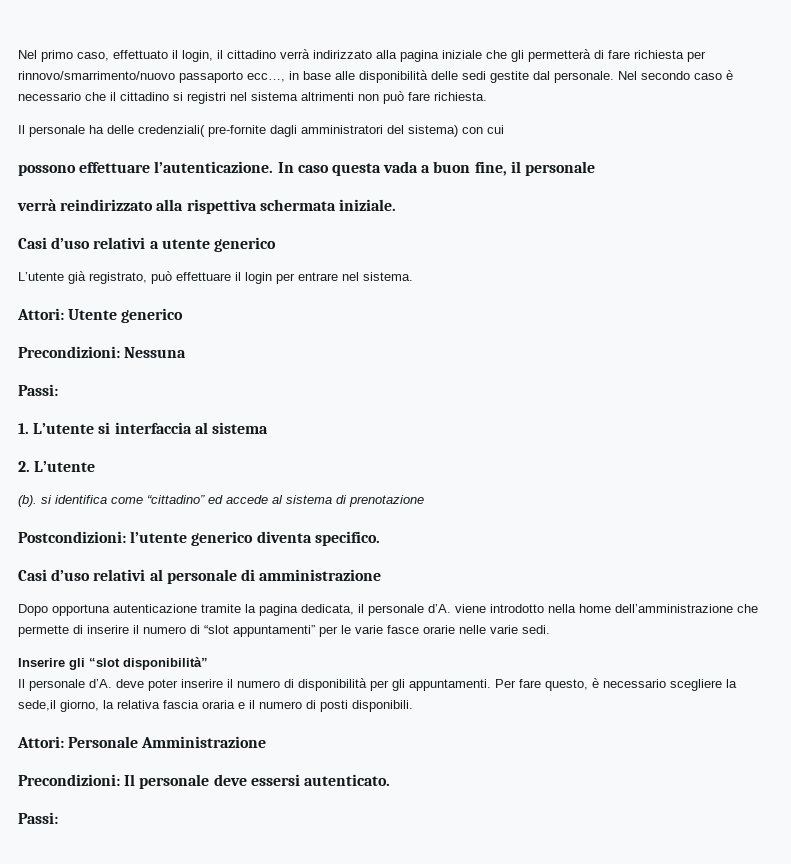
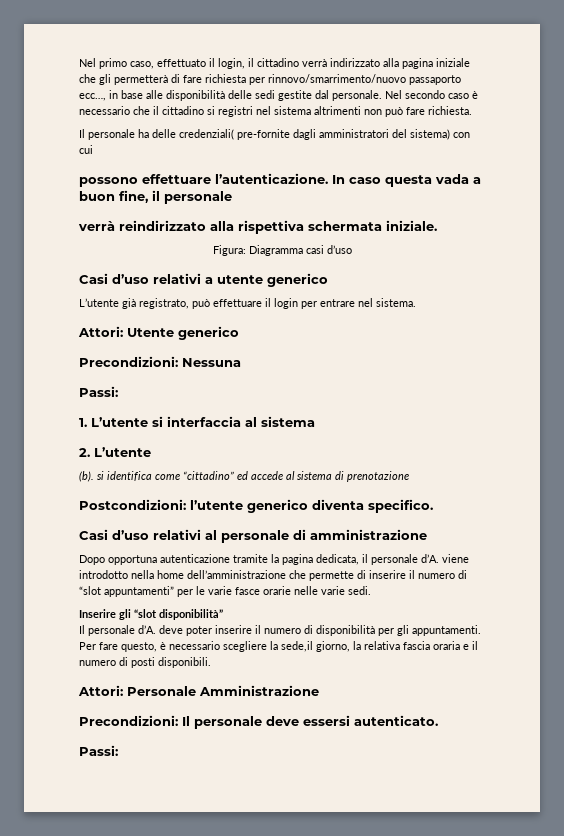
(396, 205) none -> [212,245,352,256] // Figura: Diagramma casi d’uso

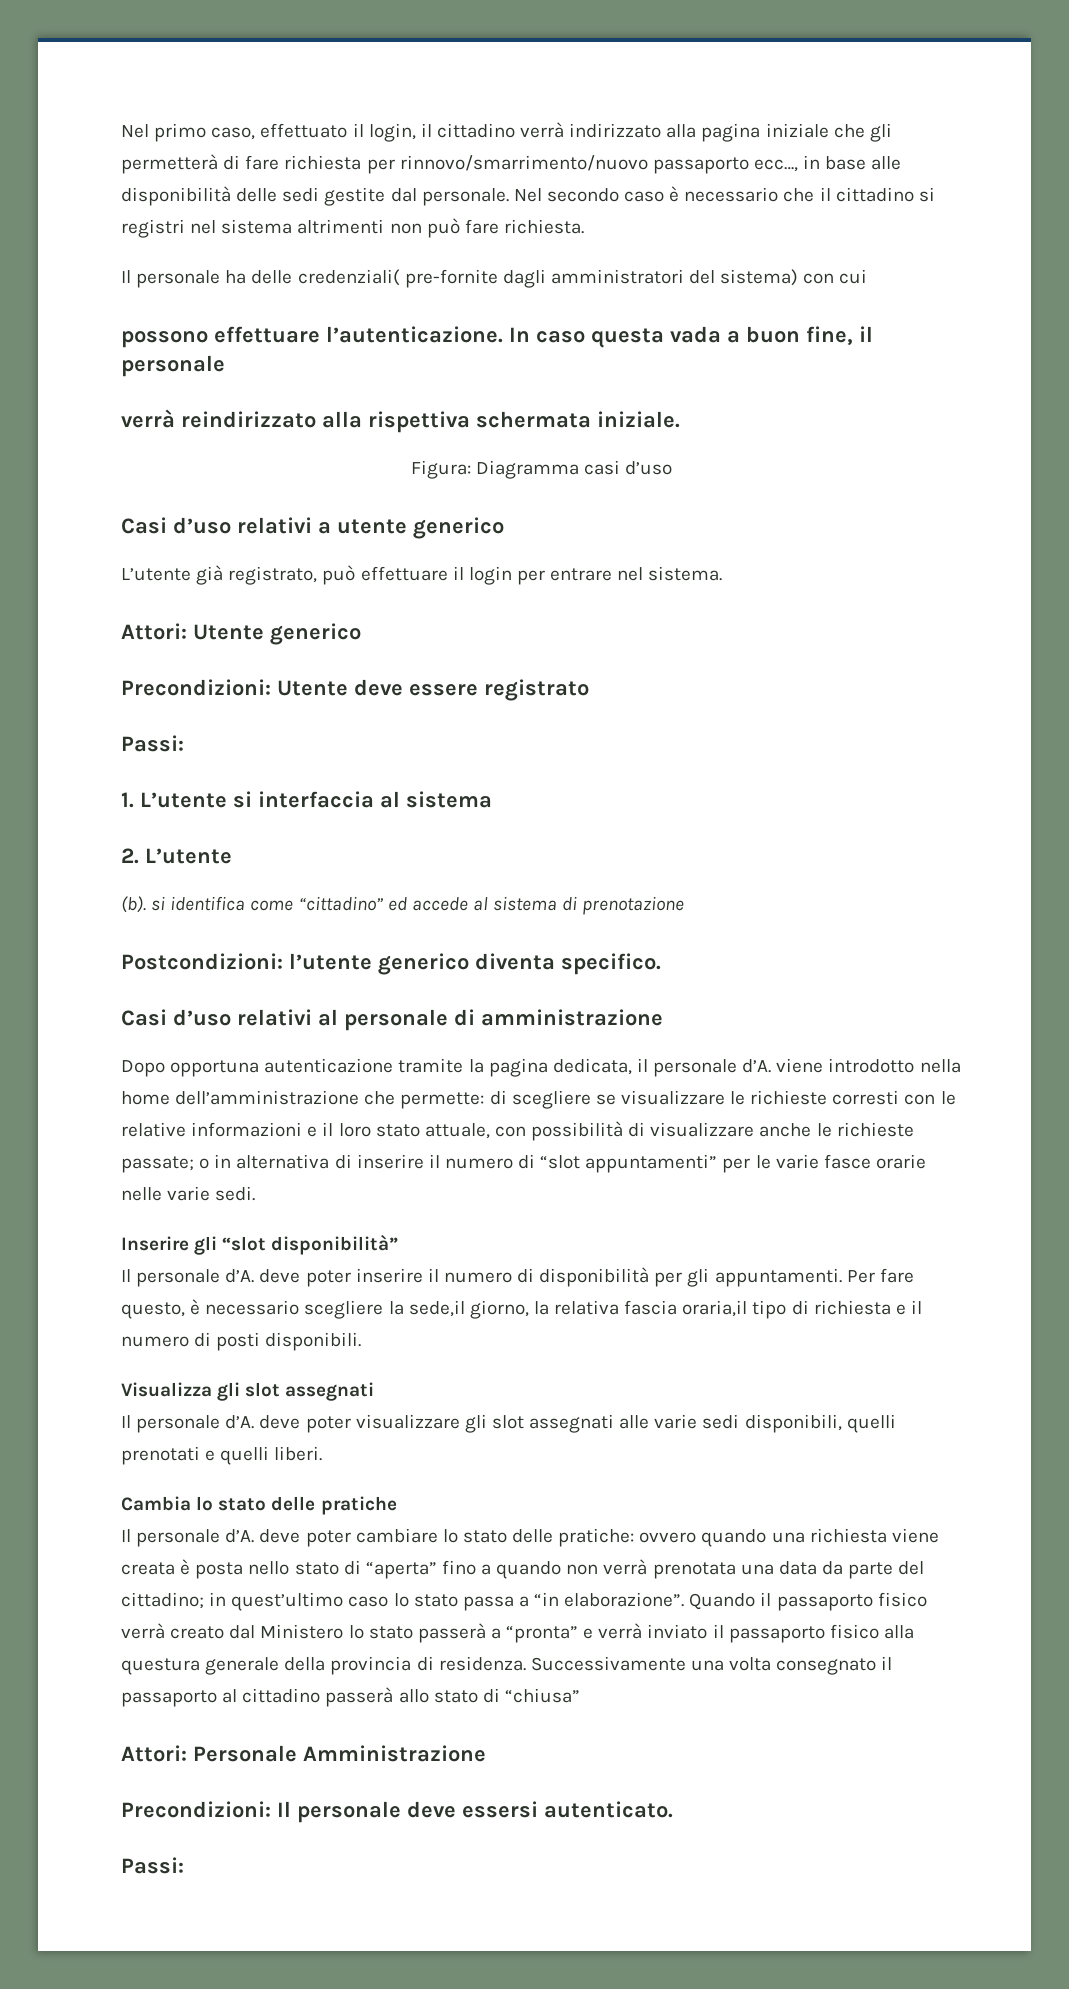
[182,358,241,367] Nessuna -> [277,679,589,701] Utente deve essere registrato
[309,571,354,581] permette -> [400,1090,956,1109] [121,1121,914,1141] [121,1154,330,1173] permette: di scegliere se visualizzare le richieste corresti con le relative informazioni e il loro stato attuale, con possibilità di visualizzare anche le richieste passate; o in alternativa
[433,641,460,650] oraria -> [682,1300,891,1319] oraria,il tipo di richiesta
(211, 662) none -> [121,1382,375,1401] [121,1414,896,1433] [121,1446,323,1465] [121,1496,397,1515] [121,1528,939,1547] [121,1559,925,1579] [121,1592,927,1611] [121,1623,914,1643] [121,1656,893,1675] [121,1687,580,1707] // Visualizza gli slot assegnati // Il personale d’A. deve poter visualizzare gli slot assegnati alle varie sedi disponibili, quelli prenotati e quelli liberi. // Cambia lo stato delle pratiche // Il personale d’A. deve poter cambiare lo stato delle pratiche: ovvero quando una richiesta viene creata è posta nello stato di “aperta” fino a quando non verrà prenotata una data da parte del cittadino; in quest’ultimo caso lo stato passa a “in elaborazione”. Quando il passaporto fisico verrà creato dal Ministero lo stato passerà a “pronta” e verrà inviato il passaporto fisico alla questura generale della provincia di residenza. Successivamente una volta consegnato il passaporto al cittadino passerà allo stato di “chiusa”

